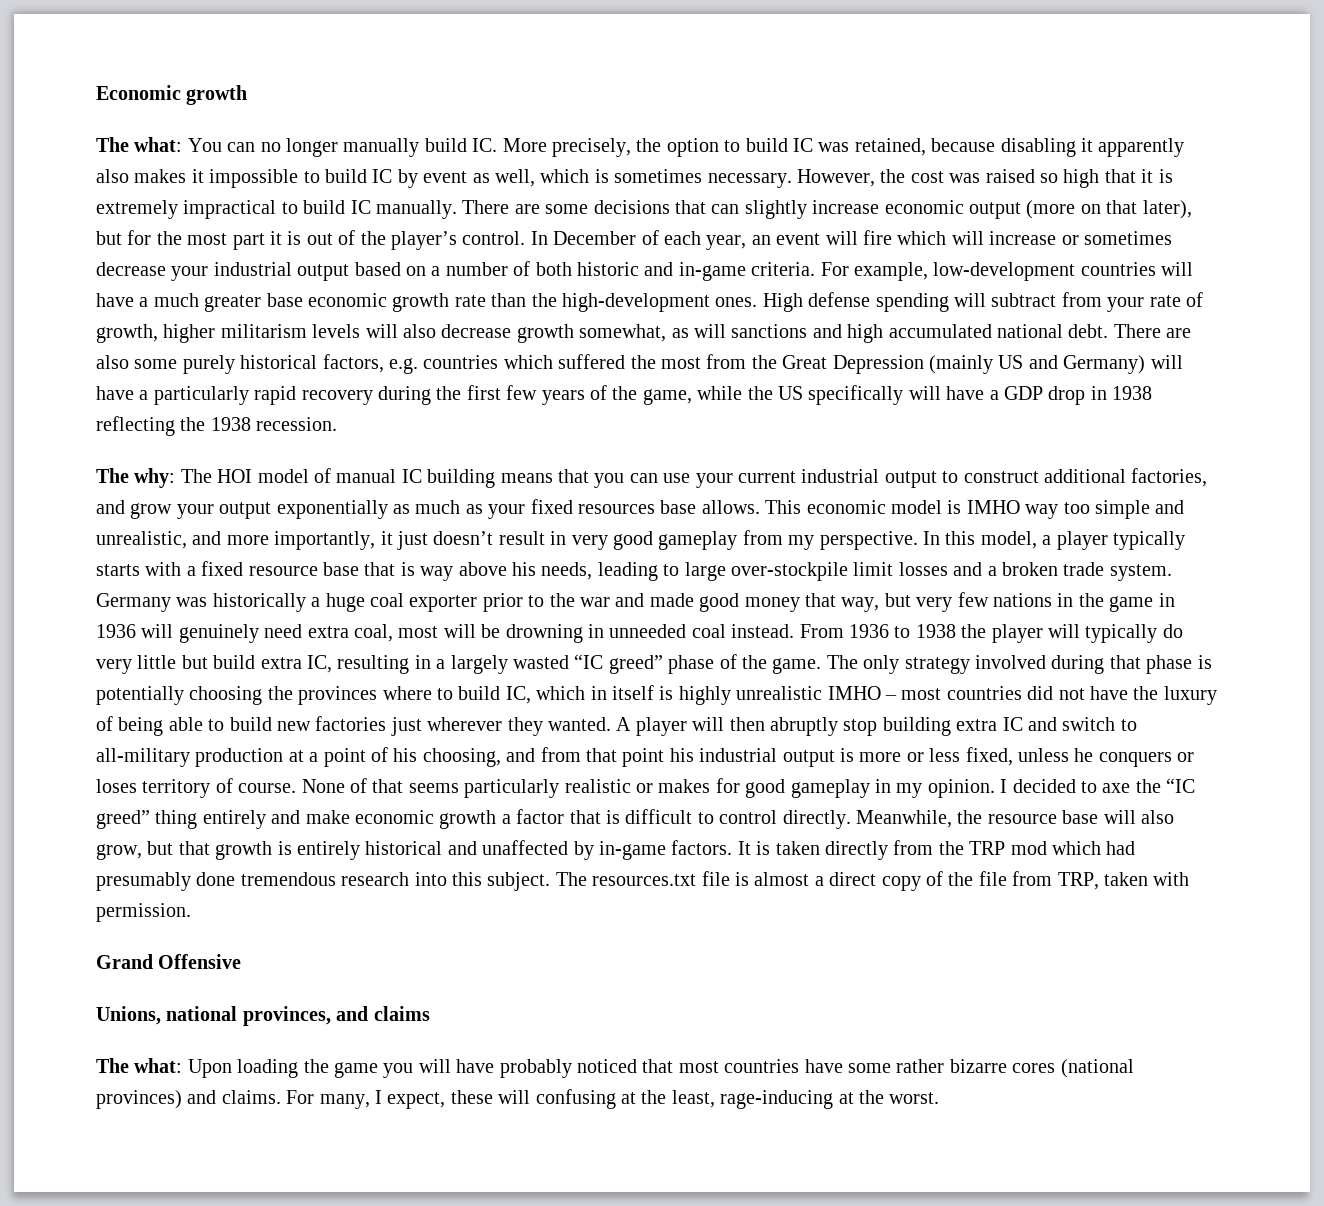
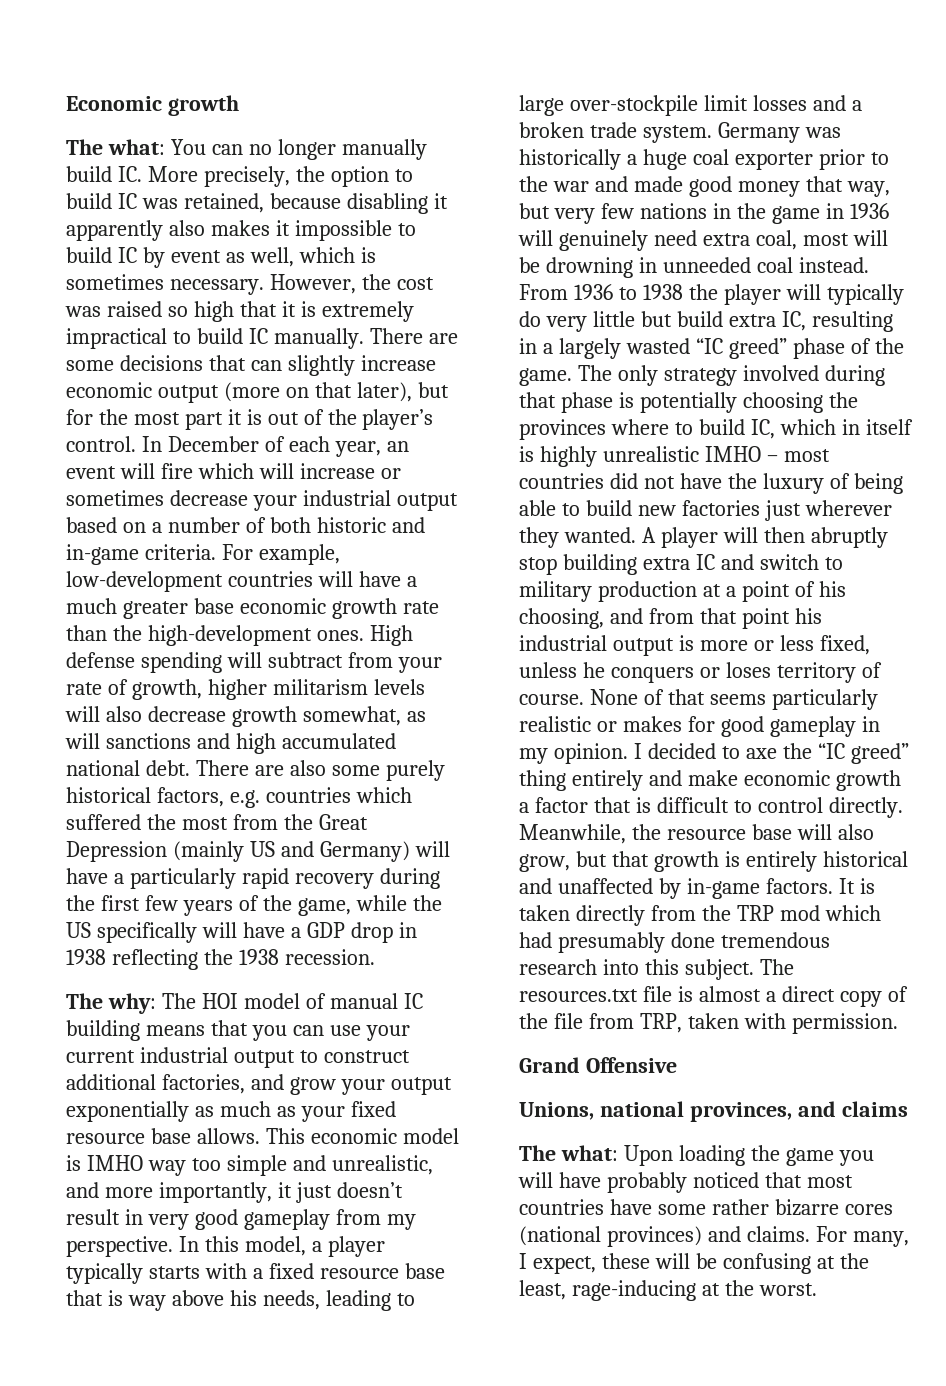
[577,504,655,514] resources -> [66,1133,145,1144] resource
[96,748,190,767] all-military -> [519,581,592,602] military
(531, 1097) none -> [695,1253,717,1269] be

